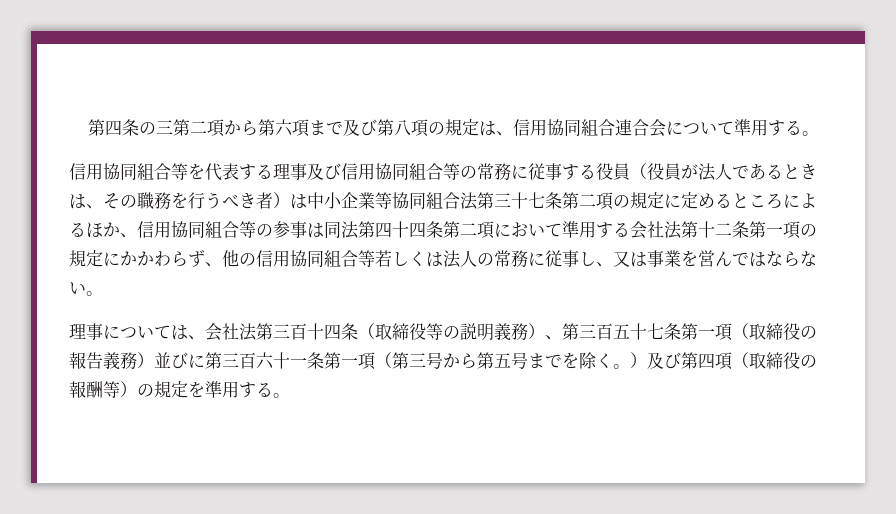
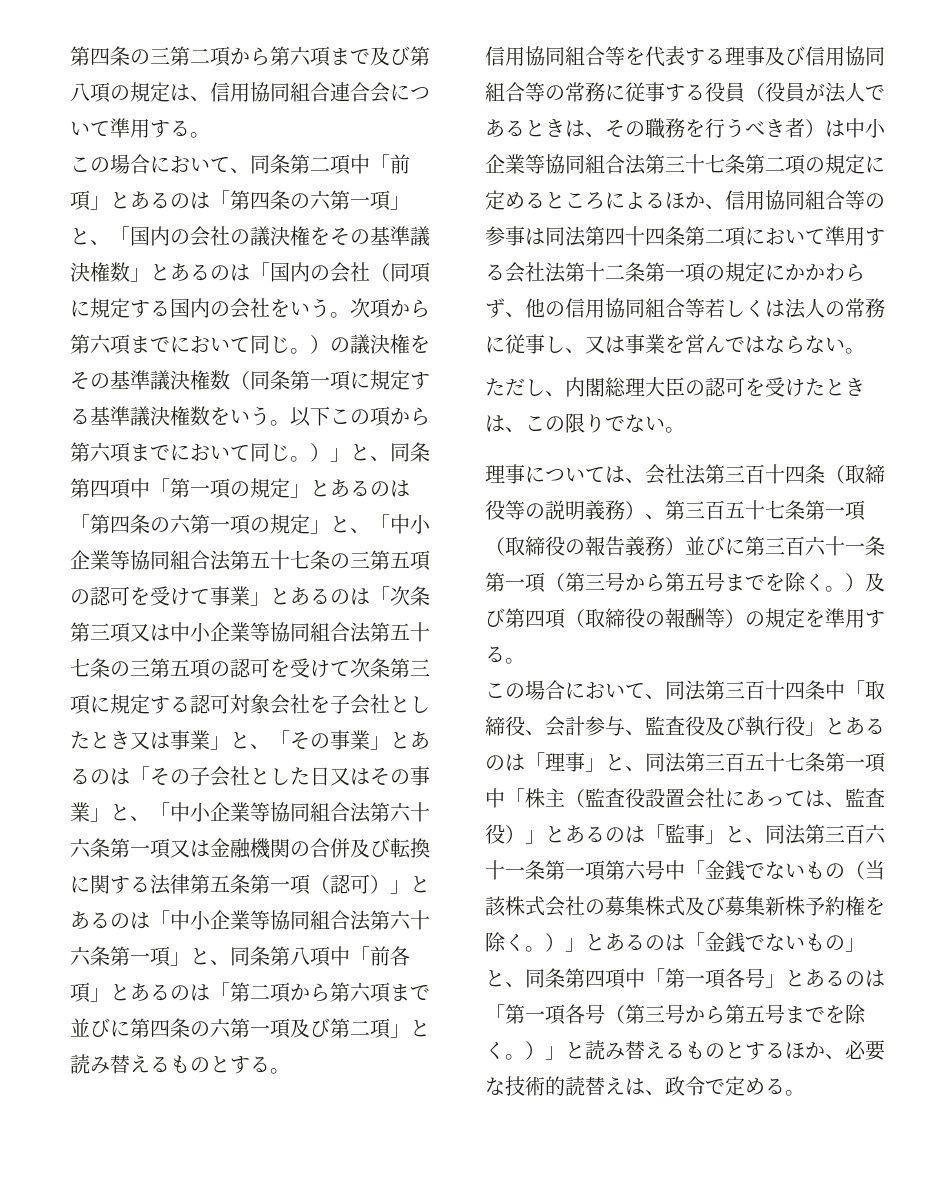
(819, 133) none -> [70,154,411,175] [70,190,411,211] [70,226,431,247] [70,262,431,283] [70,298,431,319] [70,334,431,355] [70,370,431,391] [70,406,431,427] [70,442,431,463] [70,478,411,499] [70,514,432,535] [70,550,431,571] [70,586,431,606] [70,622,431,643] [70,658,431,679] [70,694,431,715] [70,730,431,750] [70,766,431,787] [70,802,431,823] [70,838,431,859] [70,874,431,895] [70,910,431,931] [70,946,411,967] [70,982,431,1003] [70,1018,431,1039] [70,1054,291,1074] // この場合において、同条第二項中「前項」とあるのは「第四条の六第一項」と、「国内の会社の議決権をその基準議決権数」とあるのは「国内の会社（同項に規定する国内の会社をいう。次項から第六項までにおいて同じ。）の議決権をその基準議決権数（同条第一項に規定する基準議決権数をいう。以下この項から第六項までにおいて同じ。）」と、同条第四項中「第一項の規定」とあるのは「第四条の六第一項の規定」と、「中小企業等協同組合法第五十七条の三第五項の認可を受けて事業」とあるのは「次条第三項又は中小企業等協同組合法第五十七条の三第五項の認可を受けて次条第三項に規定する認可対象会社を子会社としたとき又は事業」と、「その事業」とあるのは「その子会社とした日又はその事業」と、「中小企業等協同組合法第六十六条第一項又は金融機関の合併及び転換に関する法律第五条第一項（認可）」とあるのは「中小企業等協同組合法第六十六条第一項」と、同条第八項中「前各項」とあるのは「第二項から第六項まで並びに第四条の六第一項及び第二項」と読み替えるものとする。
(103, 293) none -> [485,377,865,397] [485,413,685,433] // ただし、内閣総理大臣の認可を受けたときは、この限りでない。
(290, 395) none -> [485,680,885,701] [485,716,885,737] [485,752,885,773] [485,788,885,809] [485,824,886,845] [485,860,885,881] [485,896,885,917] [485,932,865,953] [485,968,885,989] [485,1004,866,1025] [485,1040,885,1061] [485,1076,805,1096] // この場合において、同法第三百十四条中「取締役、会計参与、監査役及び執行役」とあるのは「理事」と、同法第三百五十七条第一項中「株主（監査役設置会社にあっては、監査役）」とあるのは「監事」と、同法第三百六十一条第一項第六号中「金銭でないもの（当該株式会社の募集株式及び募集新株予約権を除く。）」とあるのは「金銭でないもの」と、同条第四項中「第一項各号」とあるのは「第一項各号（第三号から第五号までを除く。）」と読み替えるものとするほか、必要な技術的読替えは、政令で定める。

